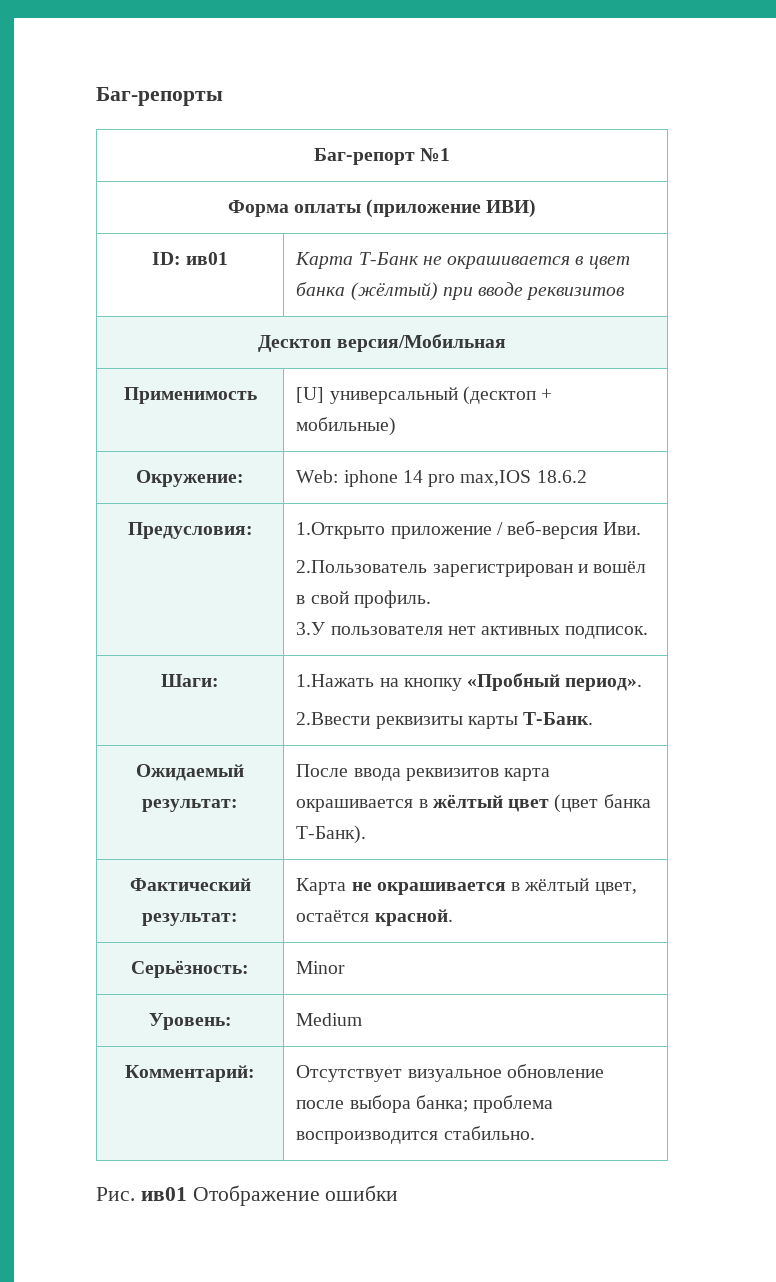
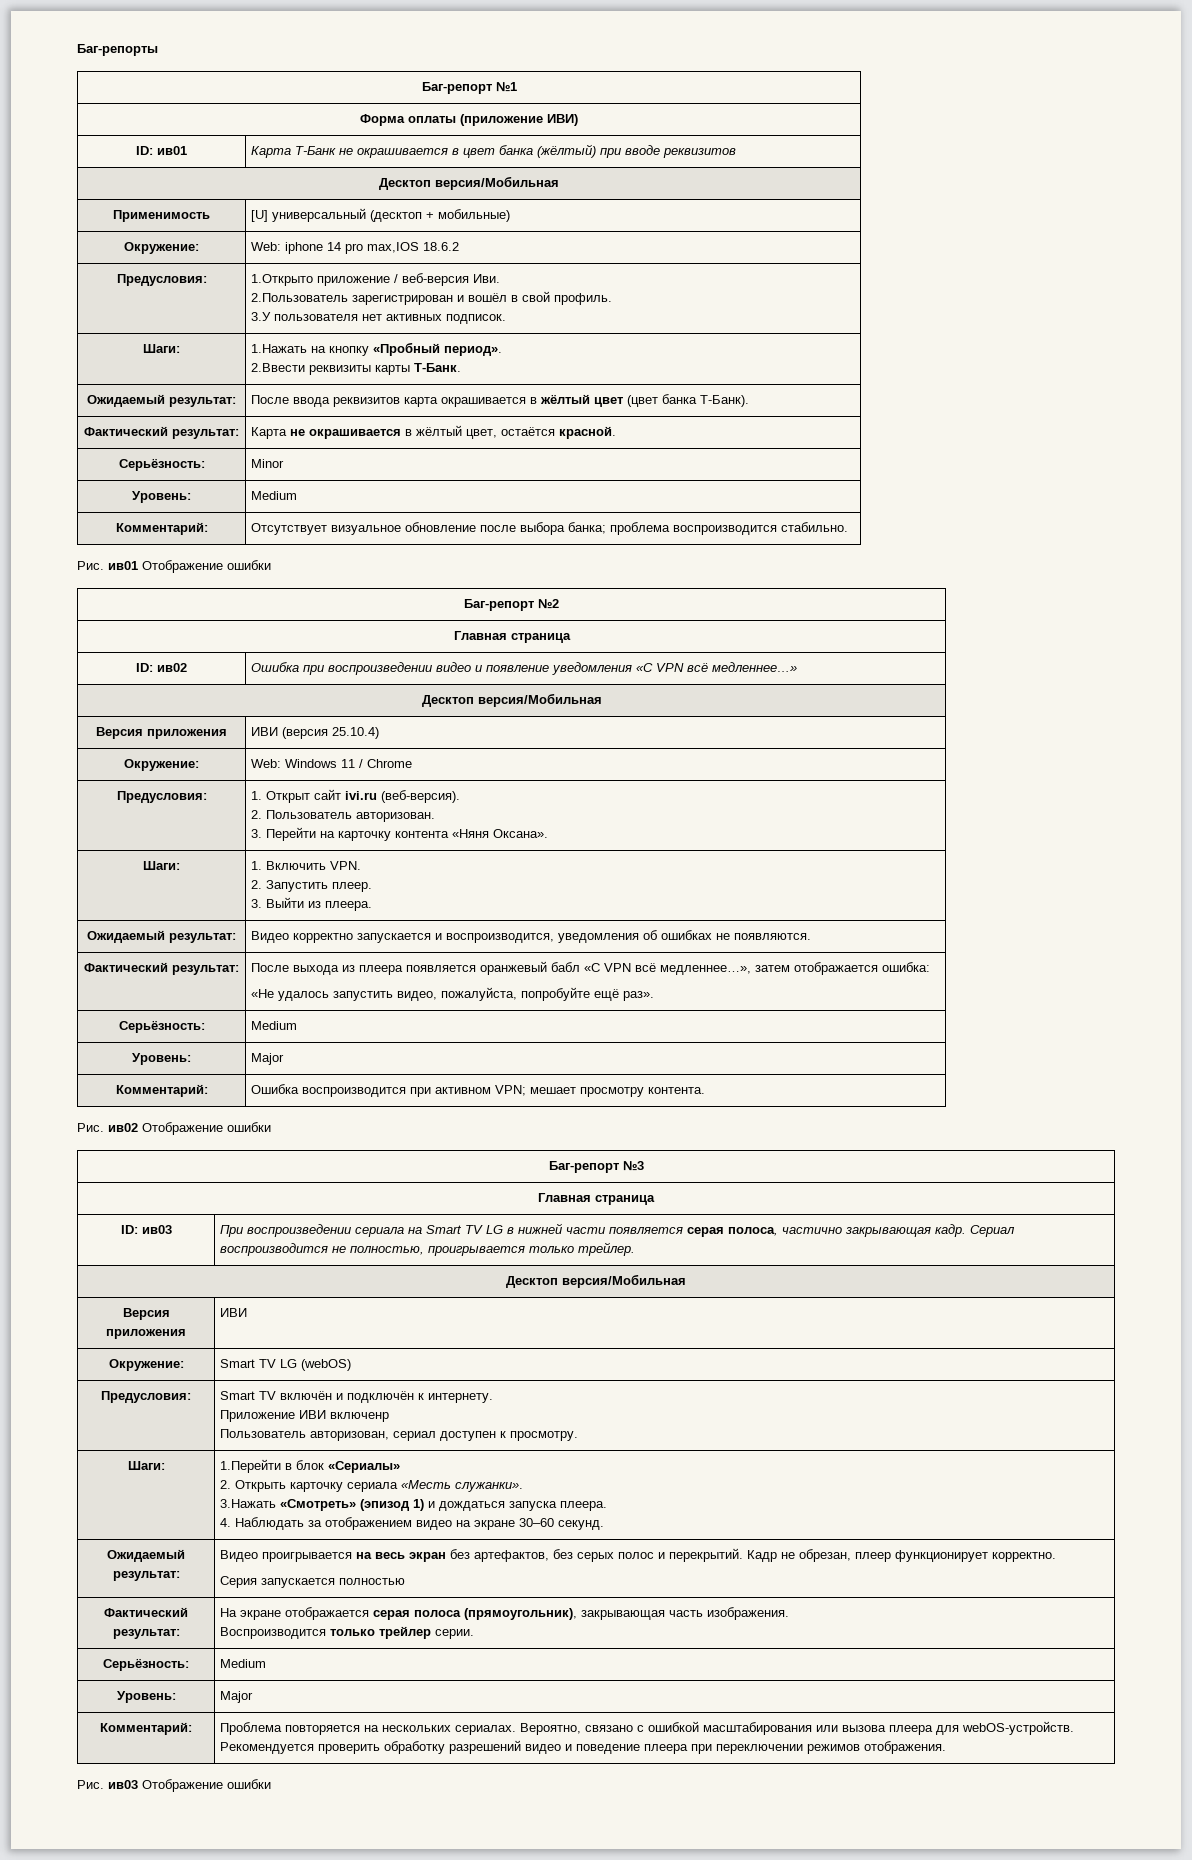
(399, 1193) none -> [464,599,559,611] [453,631,571,643] [136,663,187,672] [251,662,798,675] [421,693,602,707] [96,727,227,739] [251,727,380,739] [124,759,199,771] [251,759,413,768] [116,791,207,803] [251,789,461,803] [251,810,436,822] [251,827,549,841] [143,861,180,870] [251,861,362,870] [251,880,373,892] [251,897,373,911] [87,930,236,943] [251,930,812,943] [84,962,239,975] [251,961,931,975] [251,987,655,1001] [118,1020,205,1033] [251,1021,298,1030] [132,1053,191,1065] [251,1053,285,1065] [115,1084,208,1097] [251,1084,706,1097] [77,1122,271,1135] [548,1161,644,1173] [538,1193,655,1205] [120,1225,172,1234] [220,1223,1016,1237] [220,1242,636,1256] [505,1274,686,1288] [122,1308,170,1320] [106,1329,186,1339] [220,1308,248,1317] [108,1359,184,1371] [220,1359,352,1371] [101,1391,191,1403] [220,1391,494,1403] [220,1410,390,1422] [220,1429,579,1441] [127,1461,165,1470] [220,1459,401,1473] [220,1480,524,1492] [220,1499,608,1511] [220,1517,605,1530] [107,1549,185,1562] [112,1571,180,1581] [220,1548,1057,1562] [220,1576,406,1588] [104,1607,188,1617] [112,1629,180,1639] [220,1607,790,1620] [220,1626,475,1639] [103,1658,189,1671] [220,1659,267,1668] [116,1691,176,1703] [220,1691,254,1703] [100,1722,192,1735] [220,1721,1075,1735] [220,1740,947,1754] [77,1779,271,1792] // Баг-репорт №2 // Главная страница // ID: ив02 | Ошибка при воспроизведении видео и появление уведомления «С VPN всё медленнее…» // Десктоп версия/Мобильная // Версия приложения | ИВИ (версия 25.10.4) // Окружение: | Web: Windows 11 / Chrome // Предусловия: | 1. Открыт сайт ivi.ru (веб-версия). // 2. Пользователь авторизован. // 3. Перейти на карточку контента «Няня Оксана». // Шаги: | 1. Включить VPN. // 2. Запустить плеер. // 3. Выйти из плеера. // Ожидаемый результат: | Видео корректно запускается и воспроизводится, уведомления об ошибках не появляются. // Фактический результат: | После выхода из плеера появляется оранжевый бабл «С VPN всё медленнее…», затем отображается ошибка: // «Не удалось запустить видео, пожалуйста, попробуйте ещё раз». // Серьёзность: | Medium // Уровень: | Major // Комментарий: | Ошибка воспроизводится при активном VPN; мешает просмотру контента. // Рис. ив02 Отображение ошибки // Баг-репорт №3 // Главная страница // ID: ив03 | При воспроизведении сериала на Smart TV LG в нижней части появляется серая полоса, частично закрывающая кадр. Сериал воспроизводится не полностью, проигрывается только трейлер. // Десктоп версия/Мобильная // Версия приложения | ИВИ // Окружение: | Smart TV LG (webOS) // Предусловия: | Smart TV включён и подключён к интернету. // Приложение ИВИ включенр // Пользователь авторизован, сериал доступен к просмотру. // Шаги: | 1.Перейти в блок «Сериалы» // 2. Открыть карточку сериала «Месть служанки». // 3.Нажать «Смотреть» (эпизод 1) и дождаться запуска плеера. // 4. Наблюдать за отображением видео на экране 30–60 секунд. // Ожидаемый результат: | Видео проигрывается на весь экран без артефактов, без серых полос и перекрытий. Кадр не обрезан, плеер функционирует корректно. // Серия запускается полностью // Фактический результат: | На экране отображается серая полоса (прямоугольник), закрывающая часть изображения. // Воспроизводится только трейлер серии. // Серьёзность: | Medium // Уровень: | Major // Комментарий: | Проблема повторяется на нескольких сериалах. Вероятно, связано с ошибкой масштабирования или вызова плеера для webOS-устройств. Рекомендуется проверить обработку разрешений видео и поведение плеера при переключении режимов отображения. // Рис. ив03 Отображение ошибки

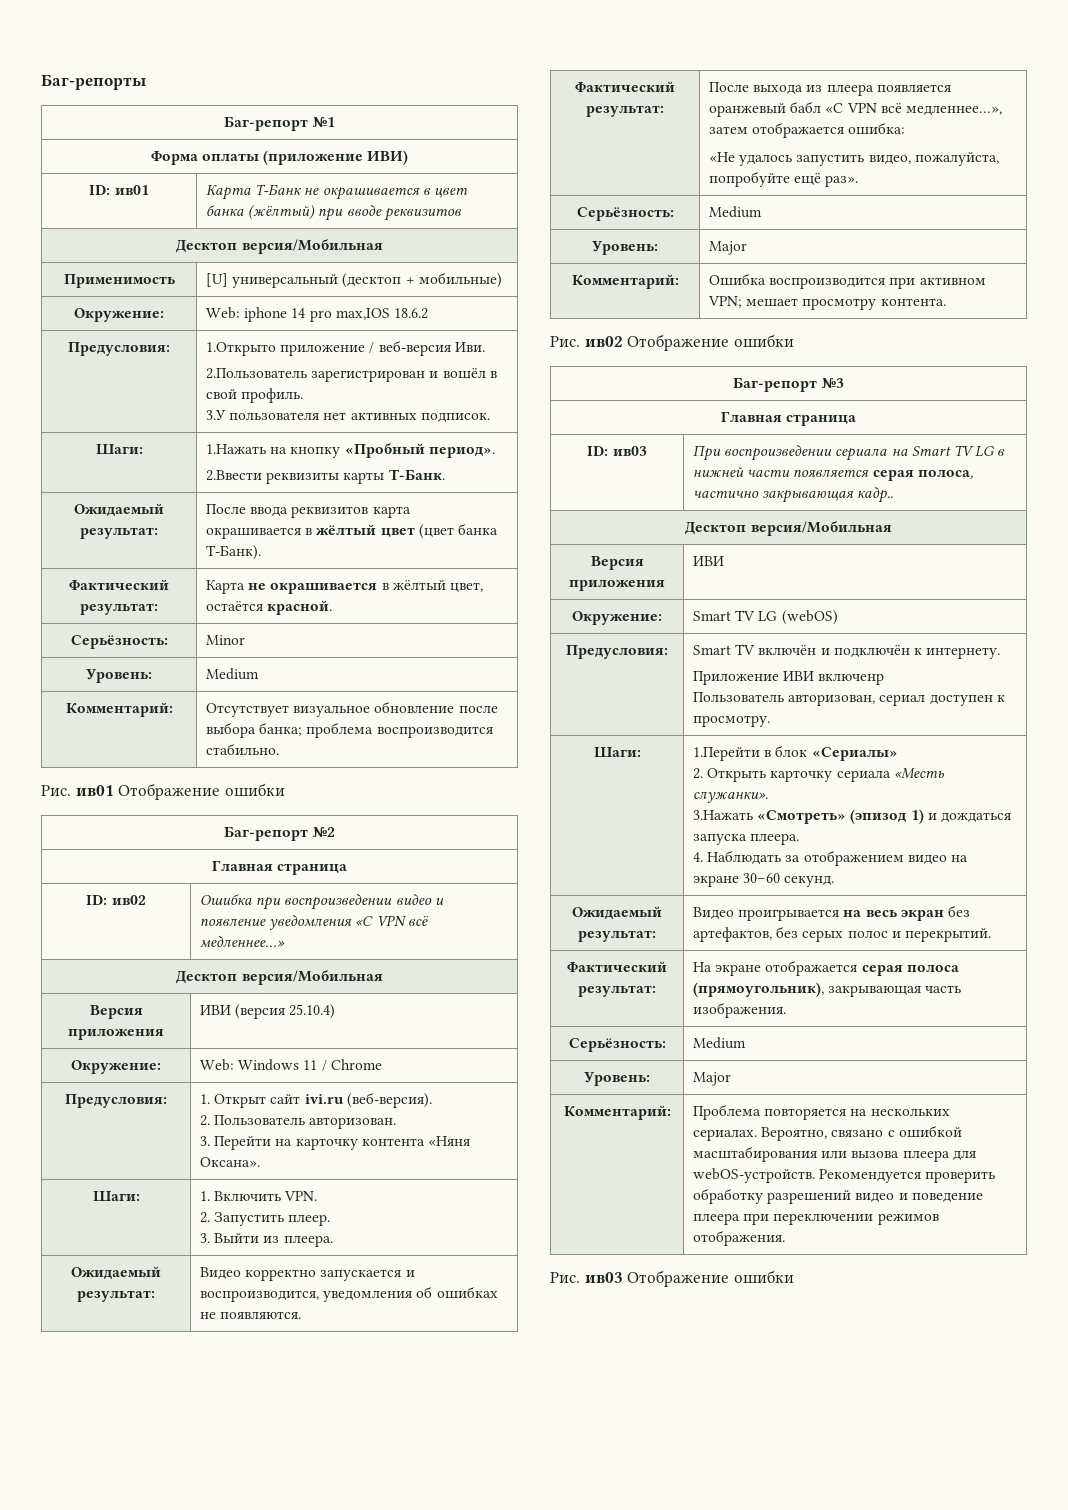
[935,1224,1016,1237] [220,1242,636,1256] кадр. Сериал воспроизводится не полностью, проигрывается только трейлер. -> [857,486,894,503] кадр..
[747,1549,1057,1562] [220,1576,406,1588] Кадр не обрезан, плеер функционирует корректно. // Серия запускается полностью -> (991, 935) none
[220,1626,475,1639] // Воспроизводится только трейлер серии. -> (787, 1010) none

